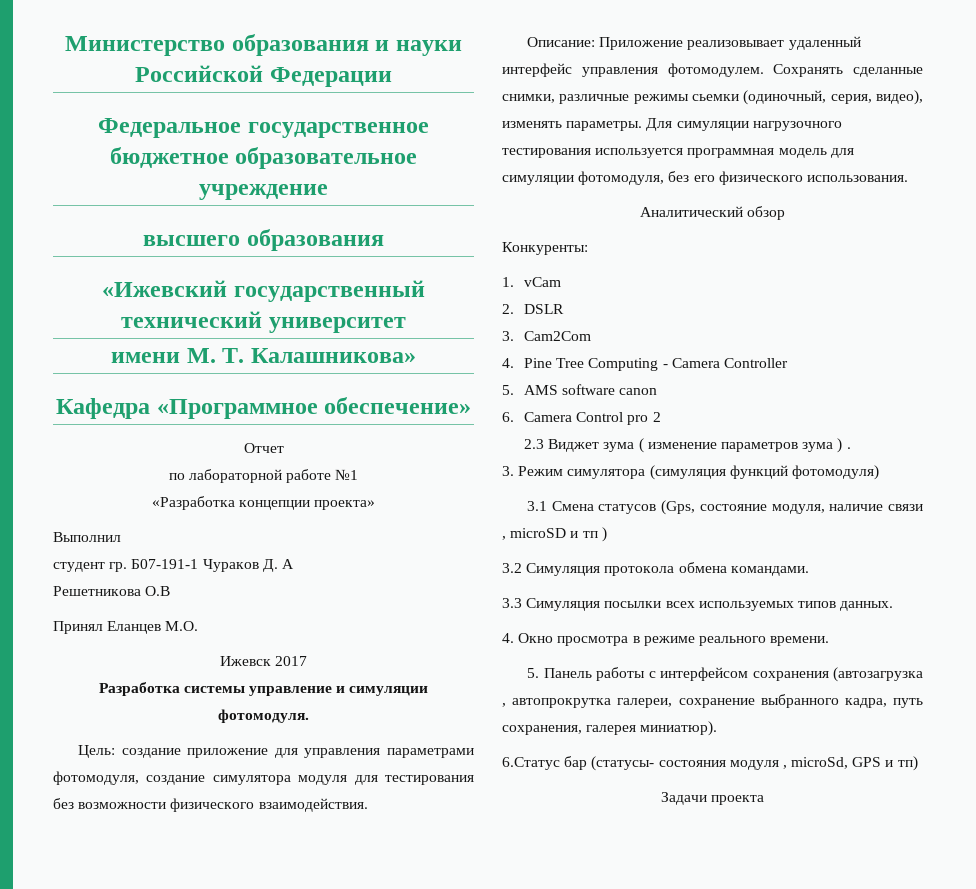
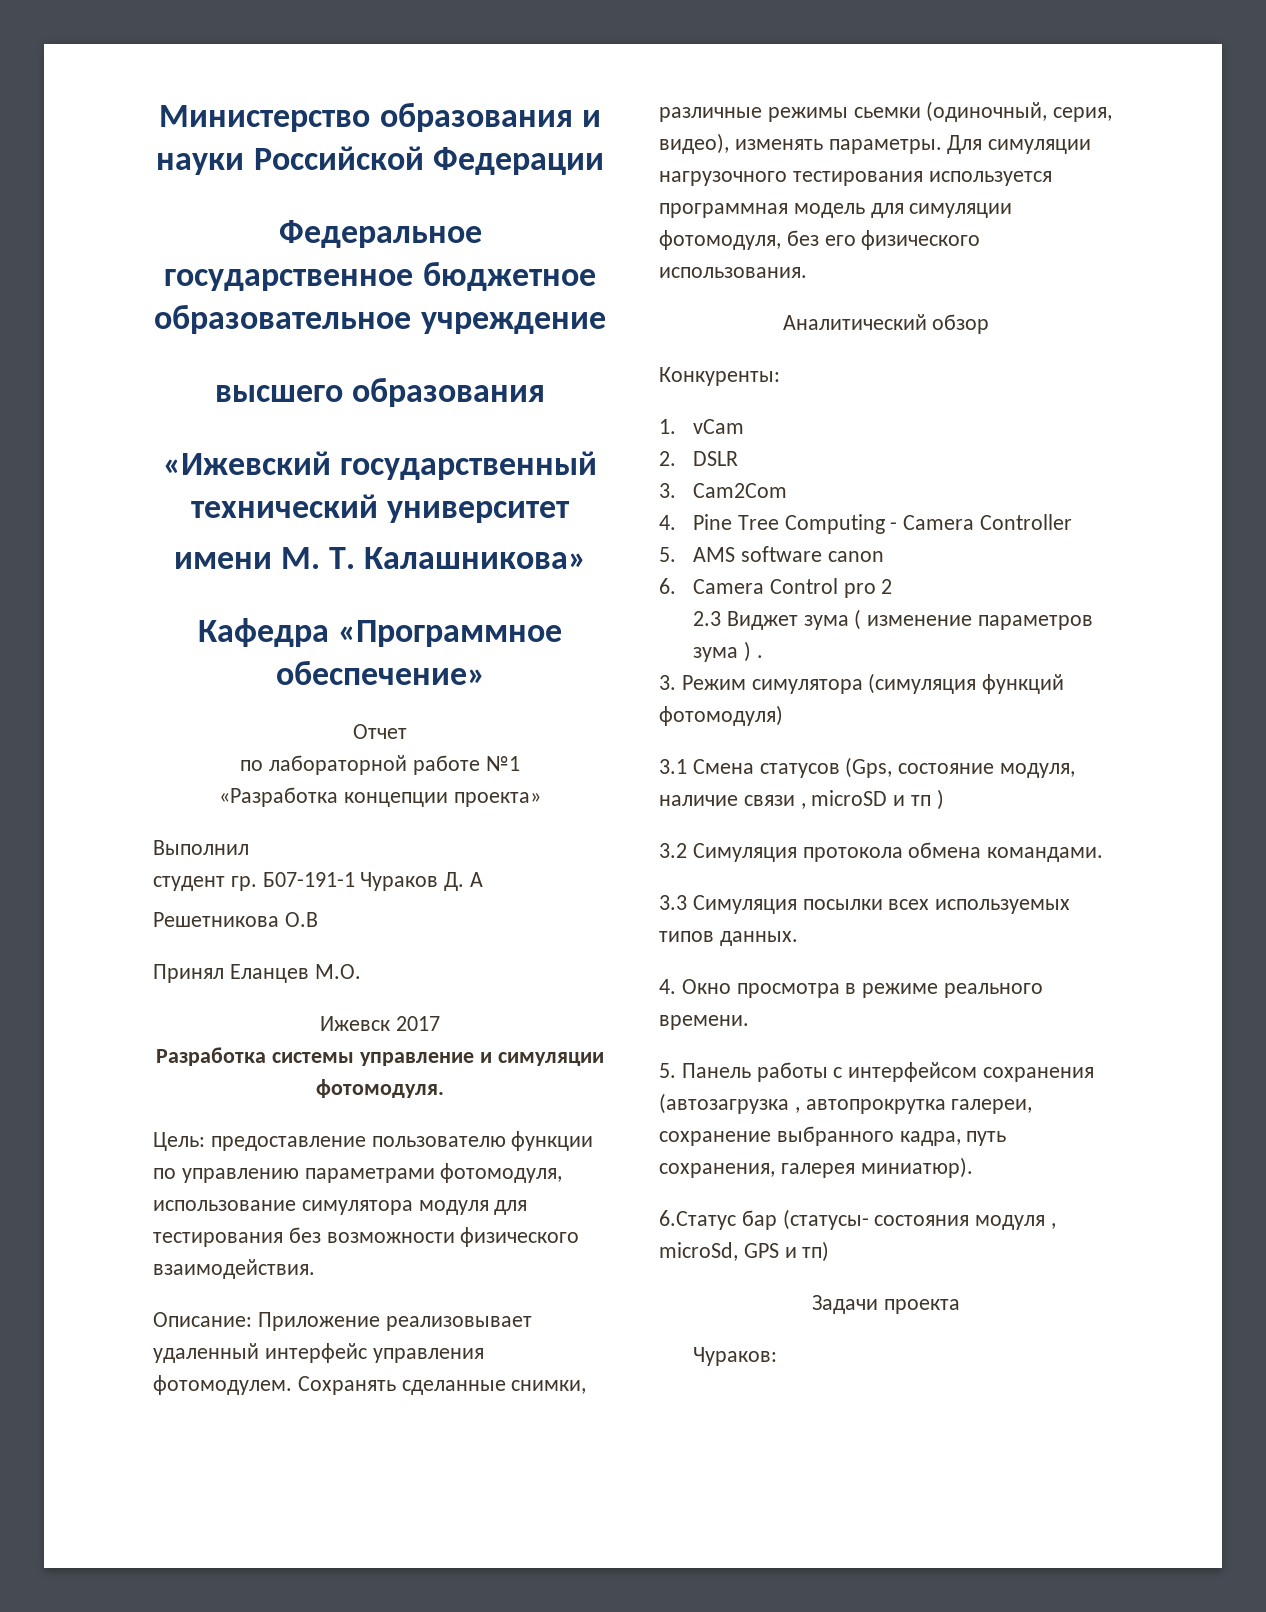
[121,748,381,758] создание приложение для управления -> [210,1131,594,1151] [153,1168,299,1183] предоставление пользователю функции по управлению
[146,775,206,785] создание -> [153,1200,296,1211] использование
(765, 800) none -> [692,1347,777,1366] // Чураков:

